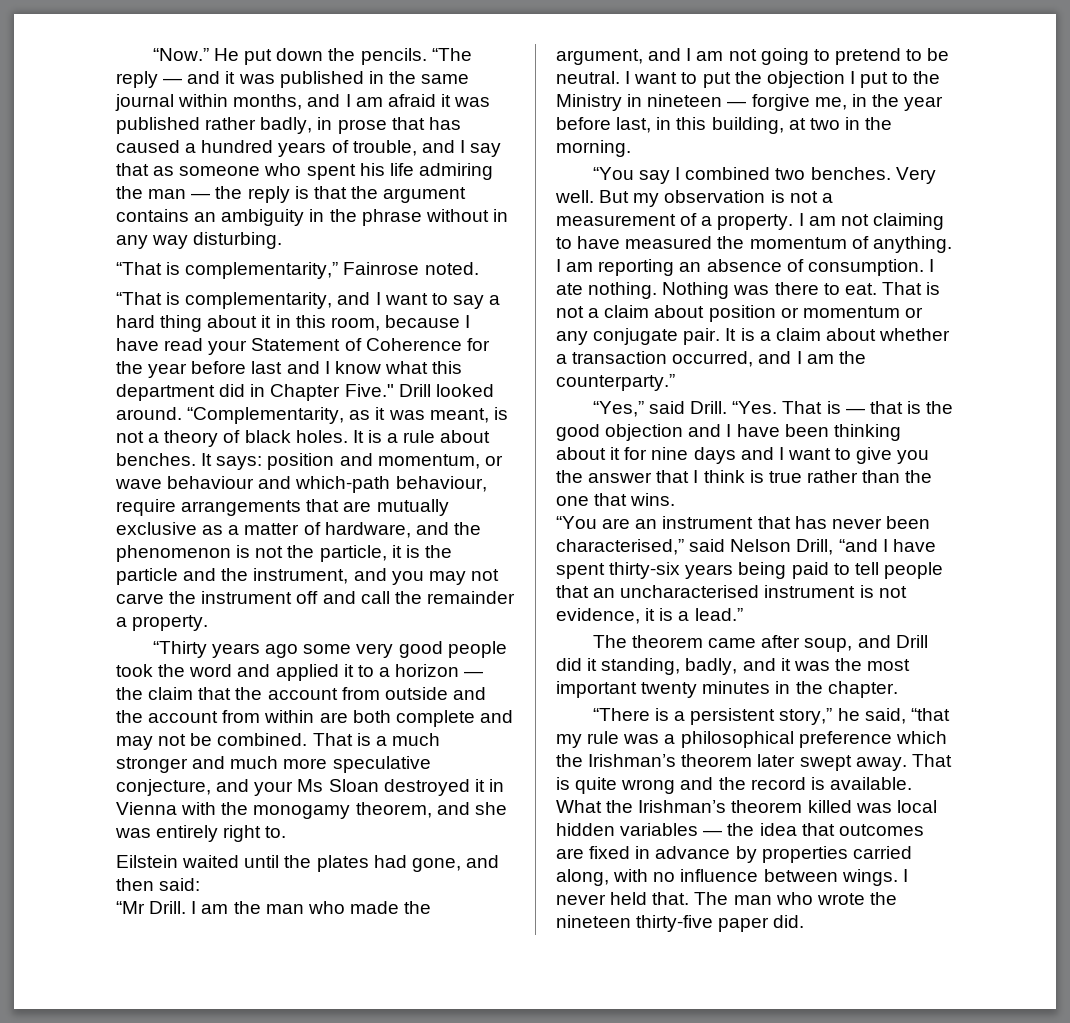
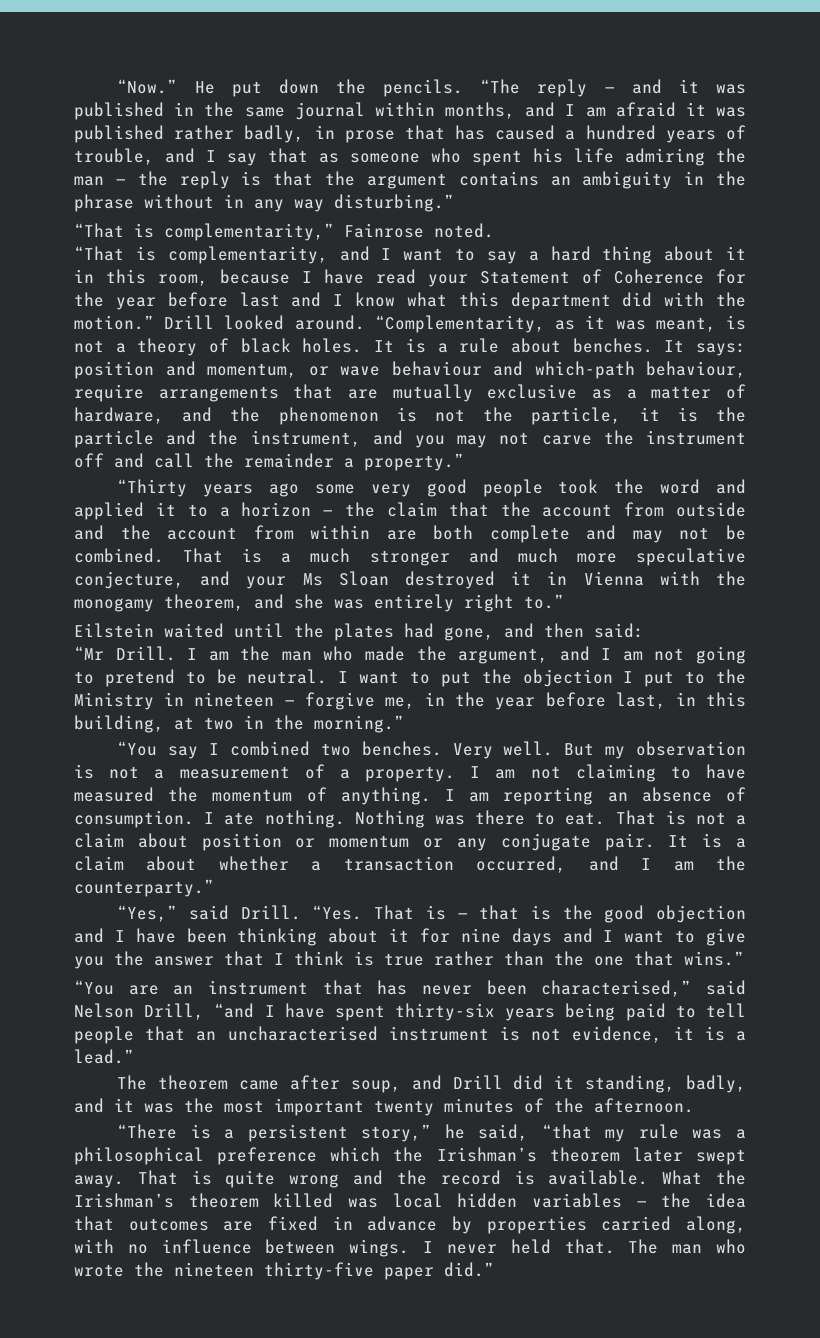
[193,232,283,249] disturbing. -> [334,194,454,212] disturbing.”
[250,384,394,401] in Chapter Five." -> [664,292,747,307] [74,315,154,330] with the motion.”
[132,615,209,631] property. -> [364,453,464,471] property.”
[265,826,287,838] to. -> [524,594,564,609] to.”
[556,140,631,157] morning. -> [314,715,404,733] morning.”
[630,493,676,506] wins. -> [684,951,744,966] wins.”
[775,681,898,698] in the chapter. -> [524,1098,694,1113] of the afternoon.
[773,915,805,928] did. -> [444,1262,494,1277] did.”

